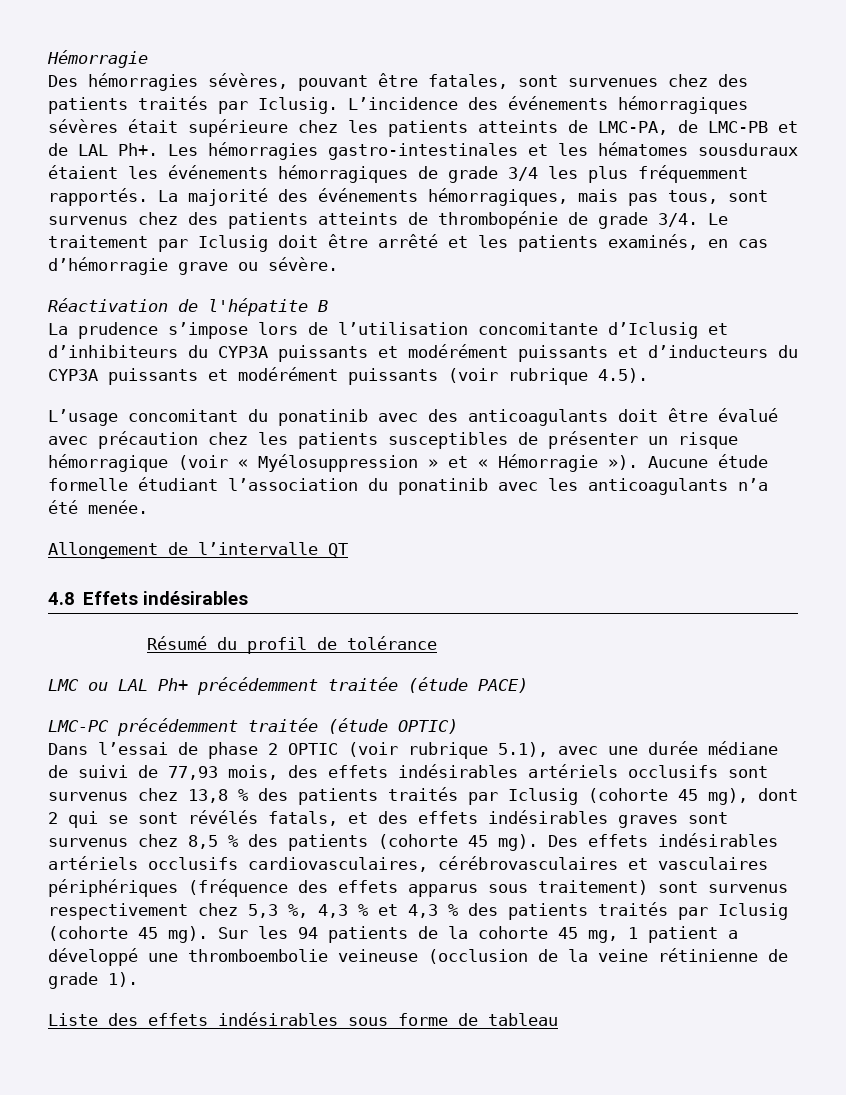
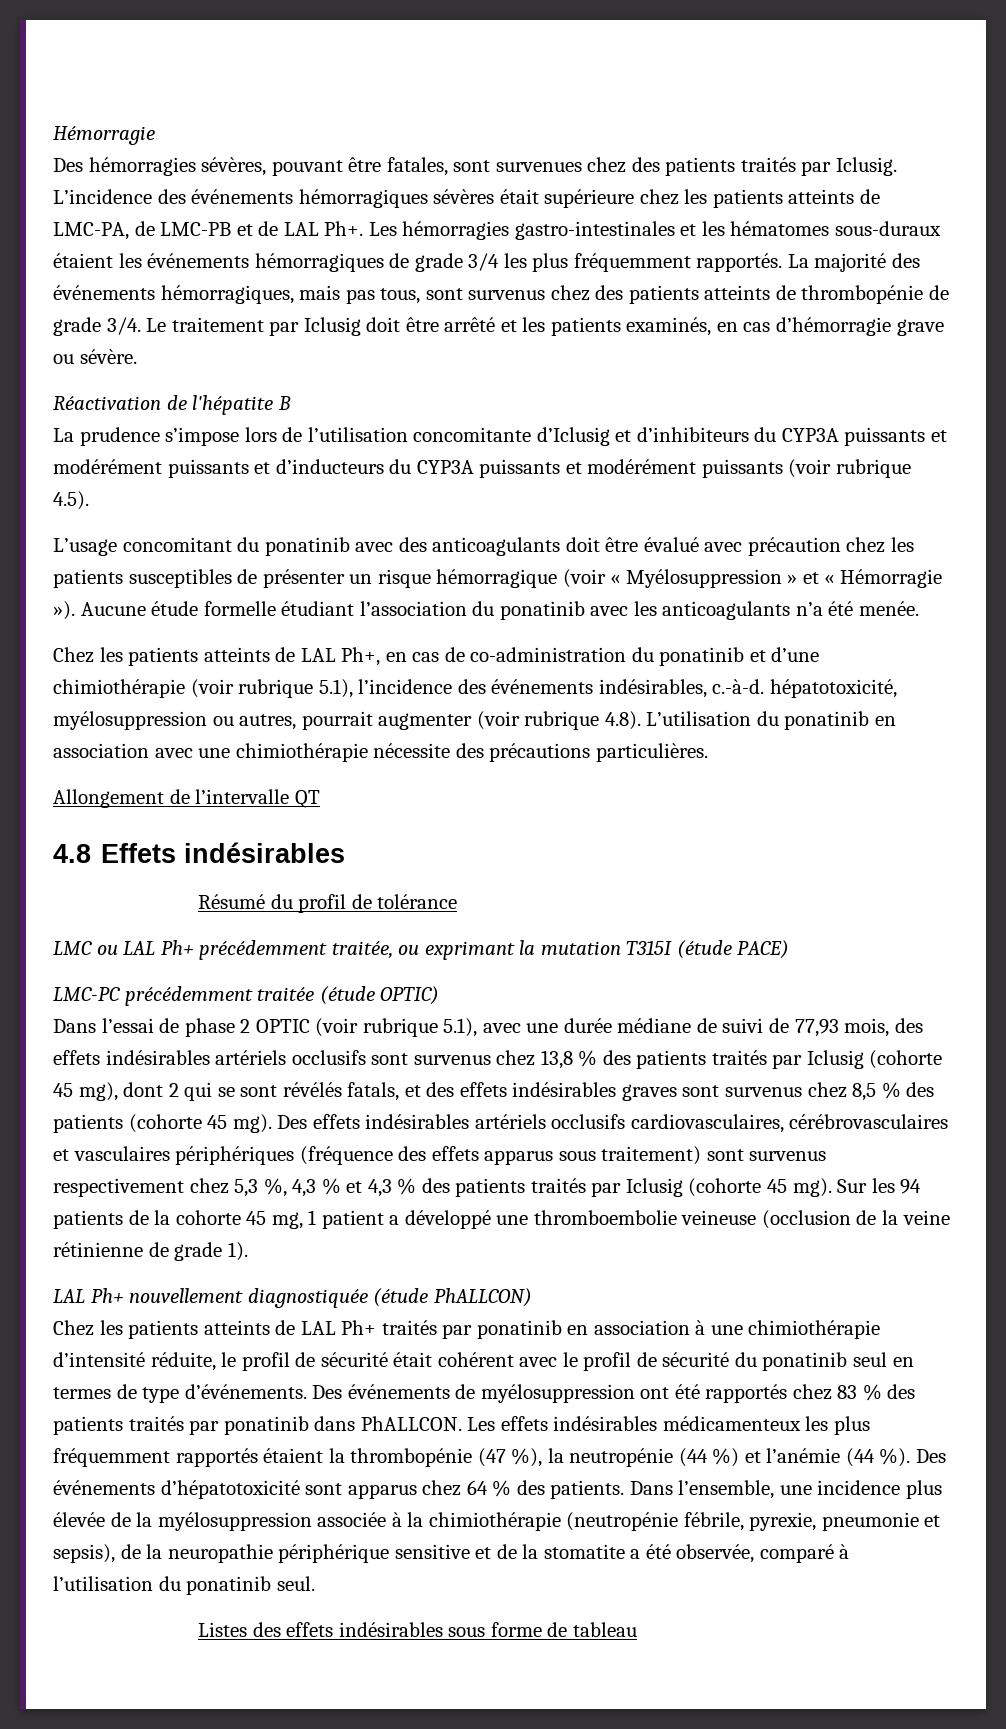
[698,143,798,156] sousduraux -> [834,221,941,236] sous-duraux
(148, 507) none -> [53,647,820,666] [53,679,897,698] [53,711,896,730] [53,743,708,762] // Chez les patients atteints de LAL Ph+, en cas de co-administration du ponatinib et d’une chimiothérapie (voir rubrique 5.1), l’incidence des événements indésirables, c.-à-d. hépatotoxicité, myélosuppression ou autres, pourrait augmenter (voir rubrique 4.8). L’utilisation du ponatinib en association avec une chimiothérapie nécessite des précautions particulières.
[328,677,398,691] traitée -> [331,940,673,960] traitée, ou exprimant la mutation T315I
[48,1013,98,1026] Liste -> [53,1288,532,1308] [53,1320,881,1339] [53,1352,914,1371] [53,1384,916,1403] [53,1416,870,1435] [53,1448,947,1467] [53,1480,942,1499] [53,1512,941,1531] [53,1544,850,1563] [53,1576,315,1595] [197,1622,247,1637] LAL Ph+ nouvellement diagnostiquée (étude PhALLCON) // Chez les patients atteints de LAL Ph+ traités par ponatinib en association à une chimiothérapie d’intensité réduite, le profil de sécurité était cohérent avec le profil de sécurité du ponatinib seul en termes de type d’événements. Des événements de myélosuppression ont été rapportés chez 83 % des patients traités par ponatinib dans PhALLCON. Les effets indésirables médicamenteux les plus fréquemment rapportés étaient la thrombopénie (47 %), la neutropénie (44 %) et l’anémie (44 %). Des événements d’hépatotoxicité sont apparus chez 64 % des patients. Dans l’ensemble, une incidence plus élevée de la myélosuppression associée à la chimiothérapie (neutropénie fébrile, pyrexie, pneumonie et sepsis), de la neuropathie périphérique sensitive et de la stomatite a été observée, comparé à l’utilisation du ponatinib seul. // Listes

